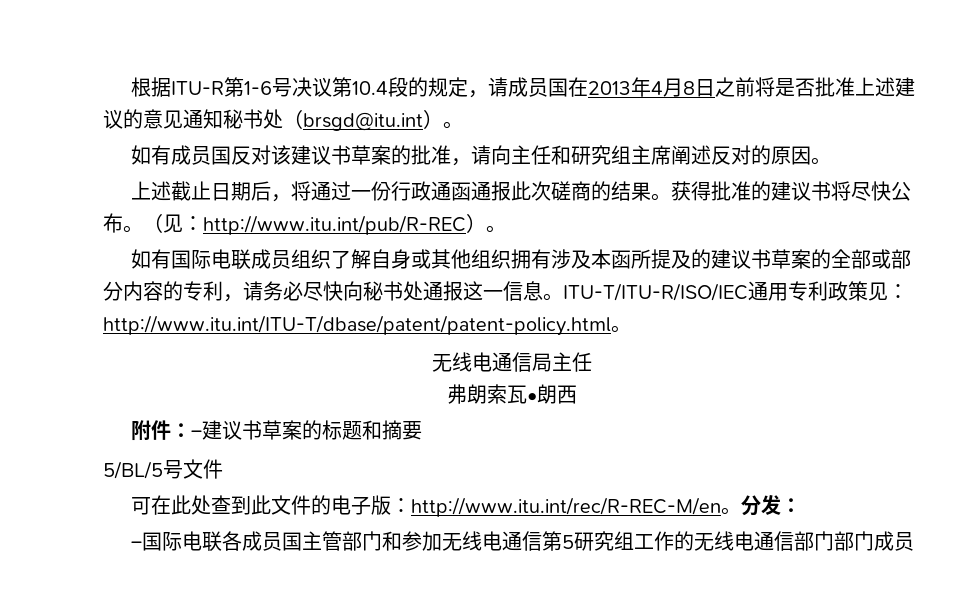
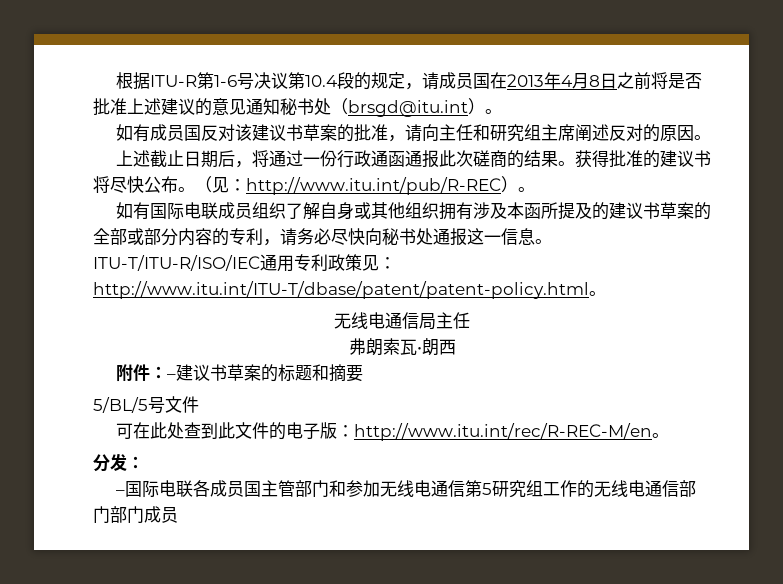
(741, 511) none -> (669, 435) //

